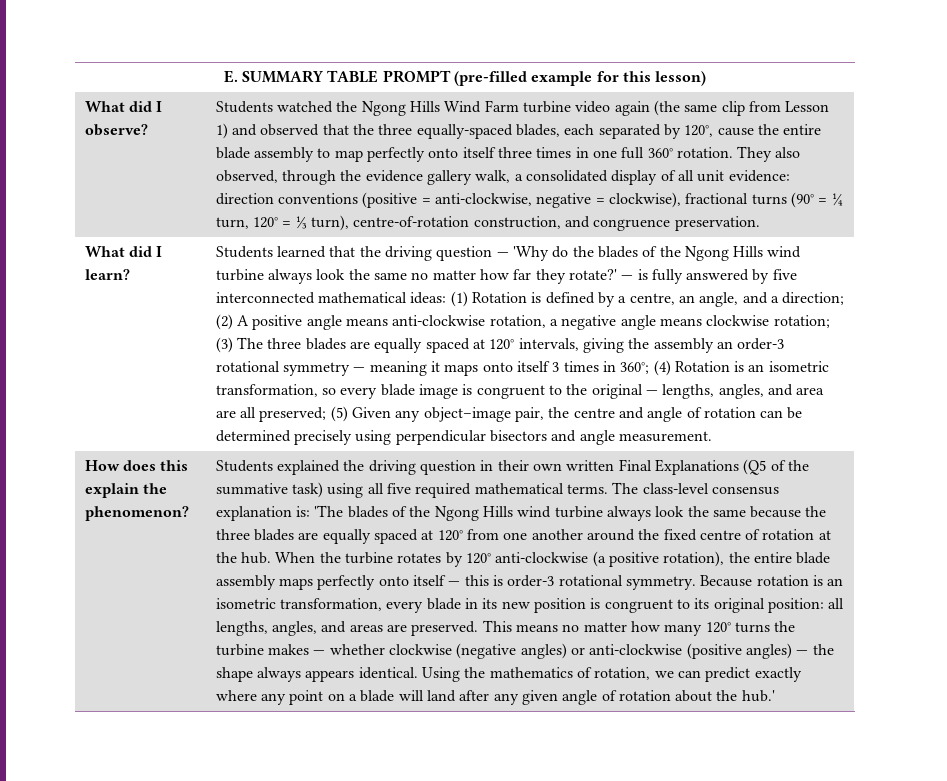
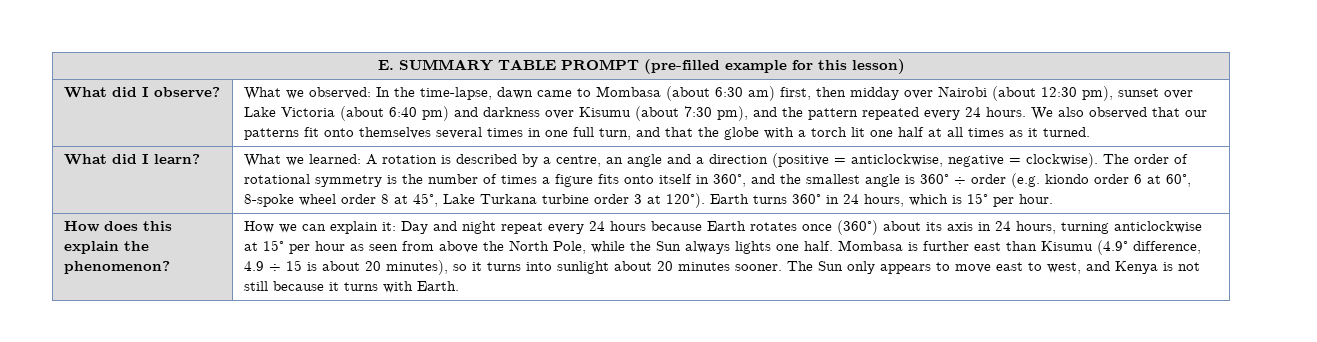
[215,100,830,116] [215,123,822,139] [215,146,801,162] [215,170,790,185] [215,192,843,208] [215,215,760,231] [84,246,163,257] [84,269,130,280] [215,246,802,261] [215,269,797,284] [215,291,595,307] Students watched the Ngong Hills Wind Farm turbine video again (the same clip from Lesson 1) and observed that the three equally-spaced blades, each separated by 120°, cause the entire blade assembly to map perfectly onto itself three times in one full 360° rotation. They also observed, through the evidence gallery walk, a consolidated display of all unit evidence: direction conventions (positive = anti-clockwise, negative = clockwise), fractional turns (90° = ¼ turn, 120° = ⅓ turn), centre-of-rotation construction, and congruence preservation. // What did I learn? | Students learned that the driving question — 'Why do the blades of the Ngong Hills wind turbine always look the same no matter how far they rotate?' — is fully answered by five interconnected mathematical ideas: (1) Rotation is defined -> [243,86,1193,101] [243,106,1207,121] [243,127,1090,140] [63,154,200,165] [243,154,517,167] What we observed: In the time-lapse, dawn came to Mombasa (about 6:30 am) first, then midday over Nairobi (about 12:30 pm), sunset over Lake Victoria (about 6:40 pm) and darkness over Kisumu (about 7:30 pm), and the pattern repeated every 24 hours. We also observed that our patterns fit onto themselves several times in one full turn, and that the globe with a torch lit one half at all times as it turned. // What did I learn? | What we learned: A rotation is described
[699,292,739,307] angle, -> [626,154,662,167] angle
[782,292,845,305] [215,314,830,330] [215,337,785,353] [215,360,829,376] [215,384,825,399] [215,406,803,422] [215,430,712,445] direction; (2) A positive angle means anti-clockwise rotation, a negative angle means clockwise rotation; (3) The three blades are equally spaced at 120° intervals, giving the assembly an order-3 rotational symmetry — meaning it maps onto itself 3 times in 360°; (4) Rotation is an isometric transformation, so every blade image is congruent to the original — lengths, angles, and area are all preserved; (5) Given any object–image pair, the centre and angle of rotation can be determined precisely using perpendicular bisectors and angle measurement. -> [708,153,1188,168] [243,173,1191,188] [243,193,1053,208] direction (positive = anticlockwise, negative = clockwise). The order of rotational symmetry is the number of times a figure fits onto itself in 360°, and the smallest angle is 360° ÷ order (e.g. kiondo order 6 at 60°, 8-spoke wheel order 8 at 45°, Lake Turkana turbine order 3 at 120°). Earth turns 360° in 24 hours, which is 15° per hour.
[215,459,809,475] [215,482,779,498] [215,505,827,521] [215,529,831,544] [215,551,831,567] [215,575,844,590] [215,598,845,613] [215,620,796,636] [215,643,834,659] [215,667,802,682] [215,690,775,705] Students explained the driving question in their own written Final Explanations (Q5 of the summative task) using all five required mathematical terms. The class-level consensus explanation is: 'The blades of the Ngong Hills wind turbine always look the same because the three blades are equally spaced at 120° from one another around the fixed centre of rotation at the hub. When the turbine rotates by 120° anti-clockwise (a positive rotation), the entire blade assembly maps perfectly onto itself — this is order-3 rotational symmetry. Because rotation is an isometric transformation, every blade in its new position is congruent to its original position: all lengths, angles, and areas are preserved. This means no matter how many 120° turns the turbine makes — whether clockwise (negative angles) or anti-clockwise (positive angles) — the shape always appears identical. Using the mathematics of rotation, we can predict exactly where any point on a blade will land after any given angle of rotation about the hub.' -> [243,220,1202,235] [243,240,1201,255] [243,260,1200,275] [243,281,459,293] How we can explain it: Day and night repeat every 24 hours because Earth rotates once (360°) about its axis in 24 hours, turning anticlockwise at 15° per hour as seen from above the North Pole, while the Sun always lights one half. Mombasa is further east than Kisumu (4.9° difference, 4.9 ÷ 15 is about 20 minutes), so it turns into sunlight about 20 minutes sooner. The Sun only appears to move east to west, and Kenya is not still because it turns with Earth.

